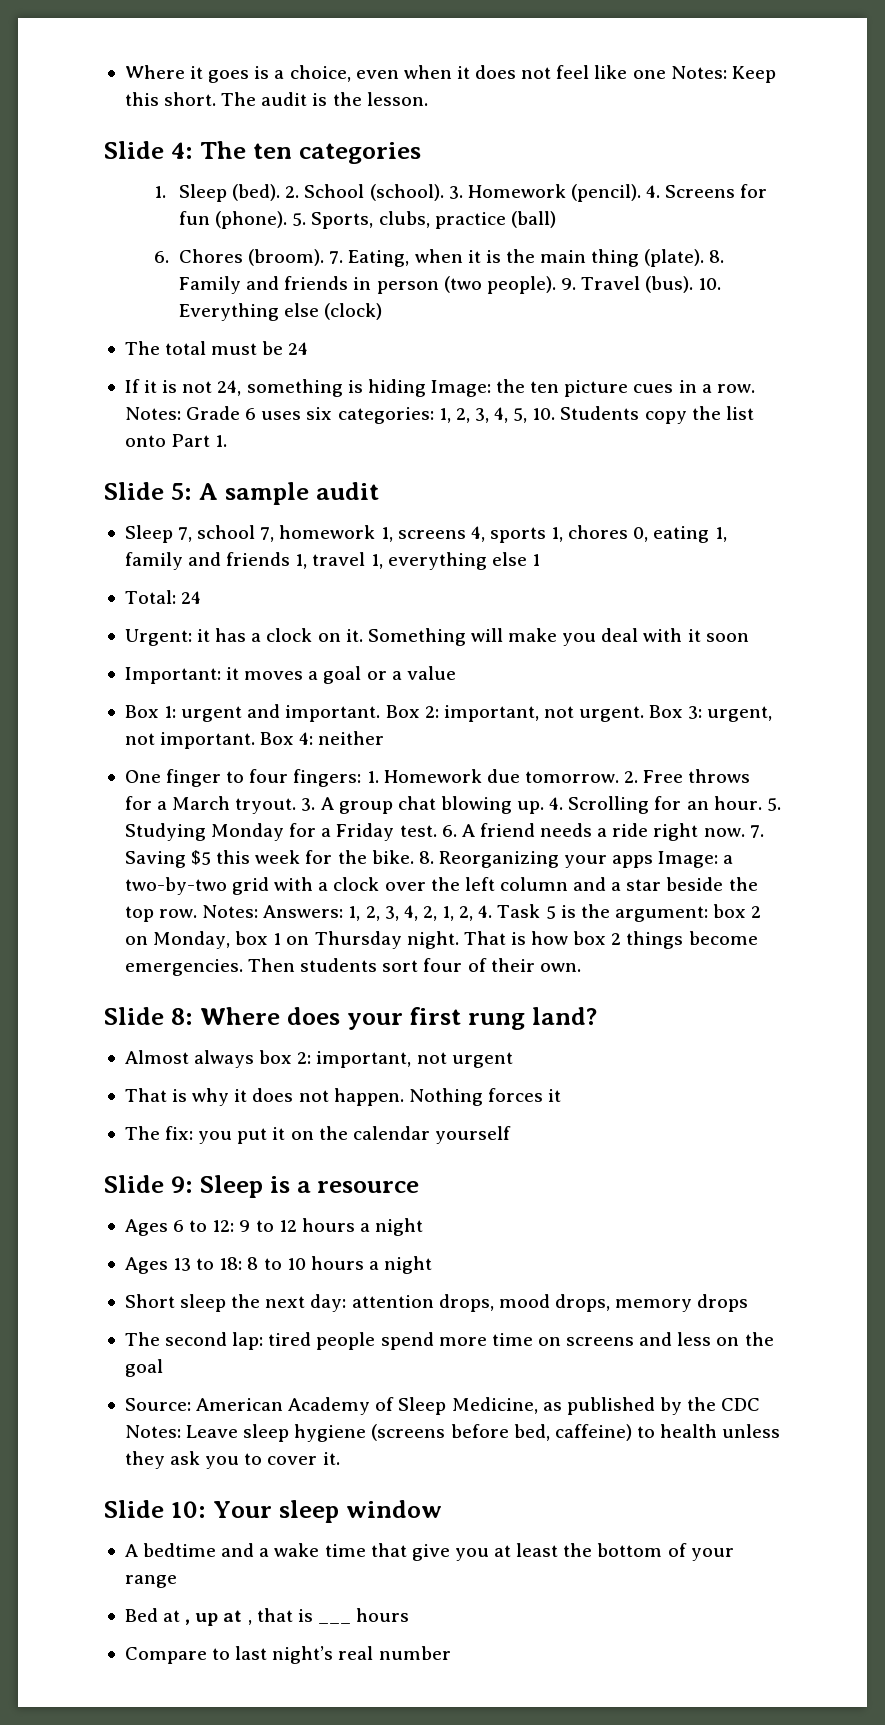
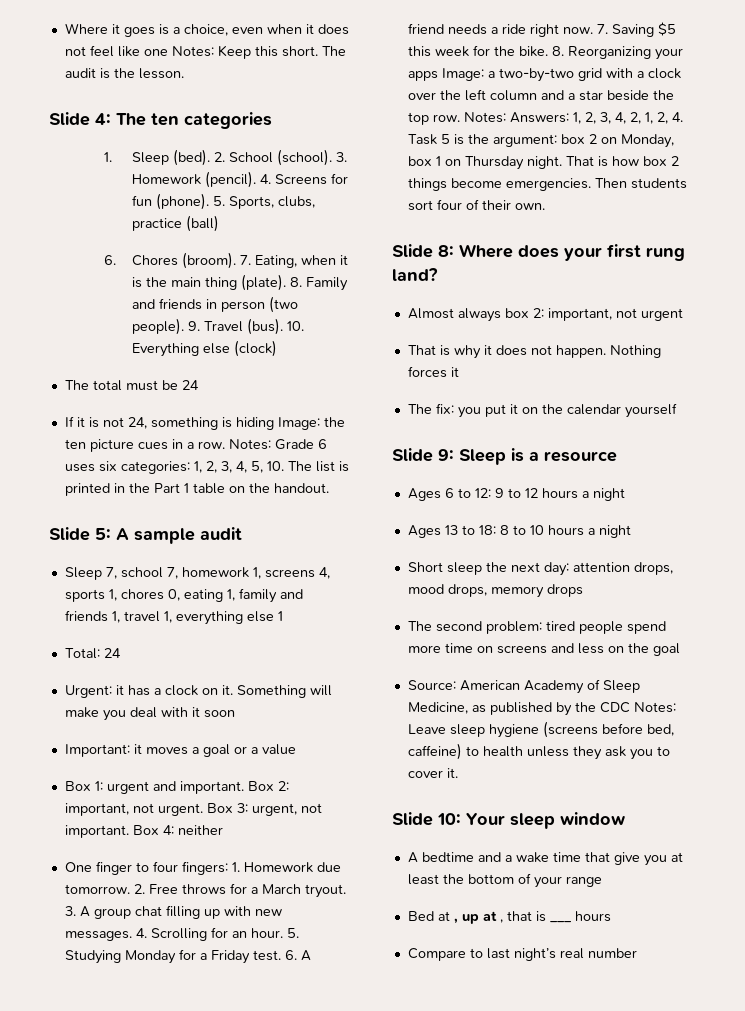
[560,406,754,424] [124,434,228,447] Students copy the list onto Part 1. -> [287,461,349,472] [64,483,329,496] The list is printed in the Part 1 table on the handout.
[440,796,545,814] blowing up. -> [165,905,282,919] [64,931,132,941] filling up with new messages.
[232,1332,264,1350] lap: -> [485,621,542,634] problem:

